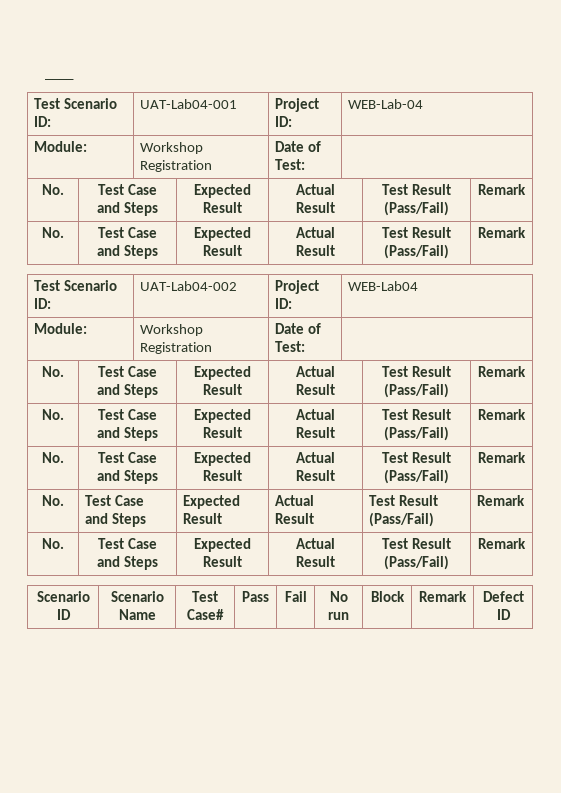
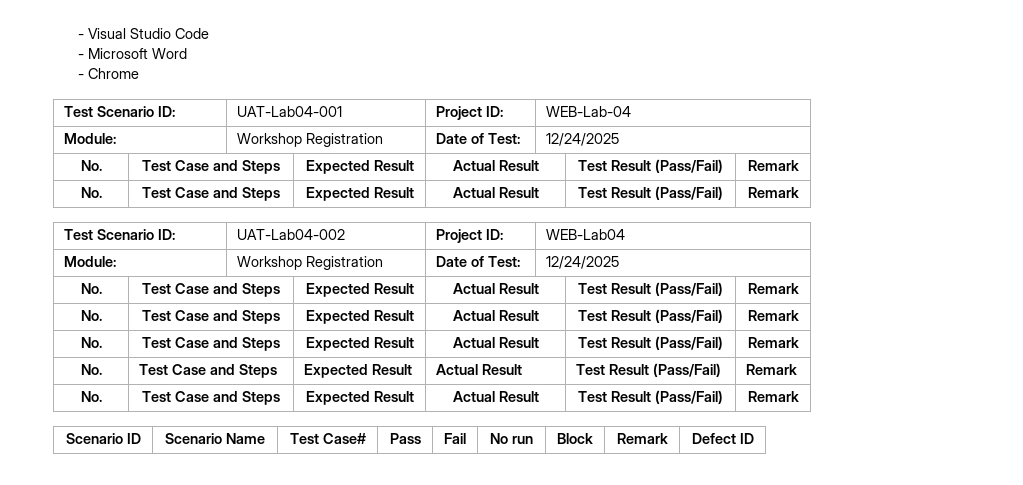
[45,78,75,80] ____ -> [77,28,209,39] [77,48,187,59] [77,68,139,79] - Visual Studio Code // - Microsoft Word // - Chrome
(306, 164) none -> [546,133,620,146] 12/24/2025
(306, 346) none -> [546,256,620,269] 12/24/2025

